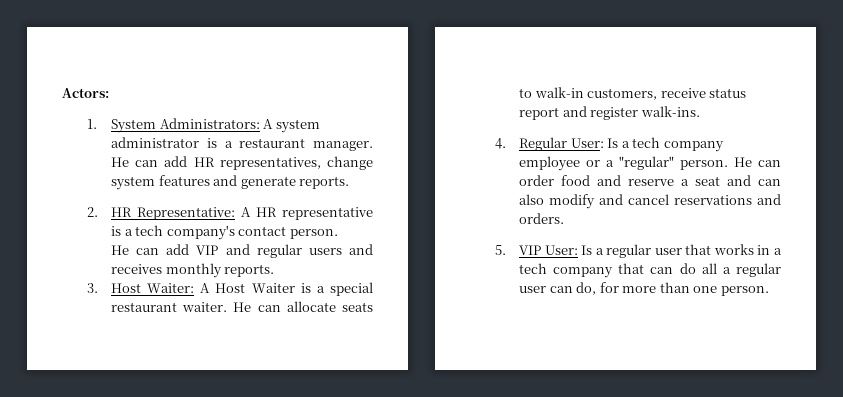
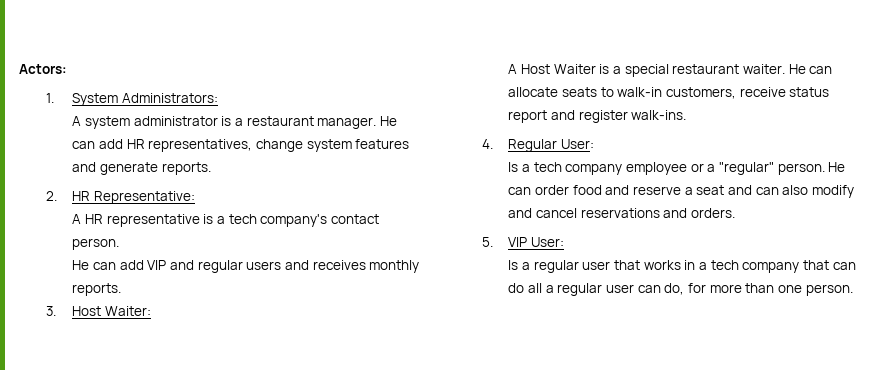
(260, 123) none -> (219, 98) //
(236, 213) none -> (196, 197) //
(195, 288) none -> (152, 311) //
(604, 143) none -> (595, 144) //
(578, 250) none -> (565, 242) //

